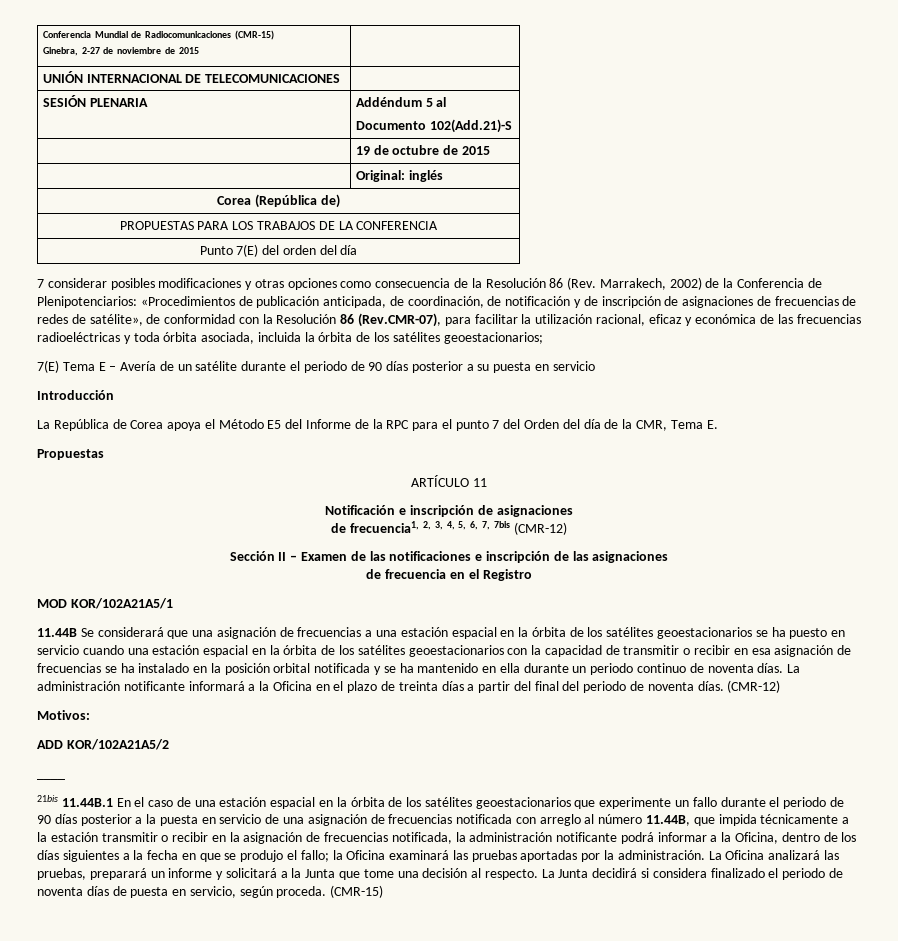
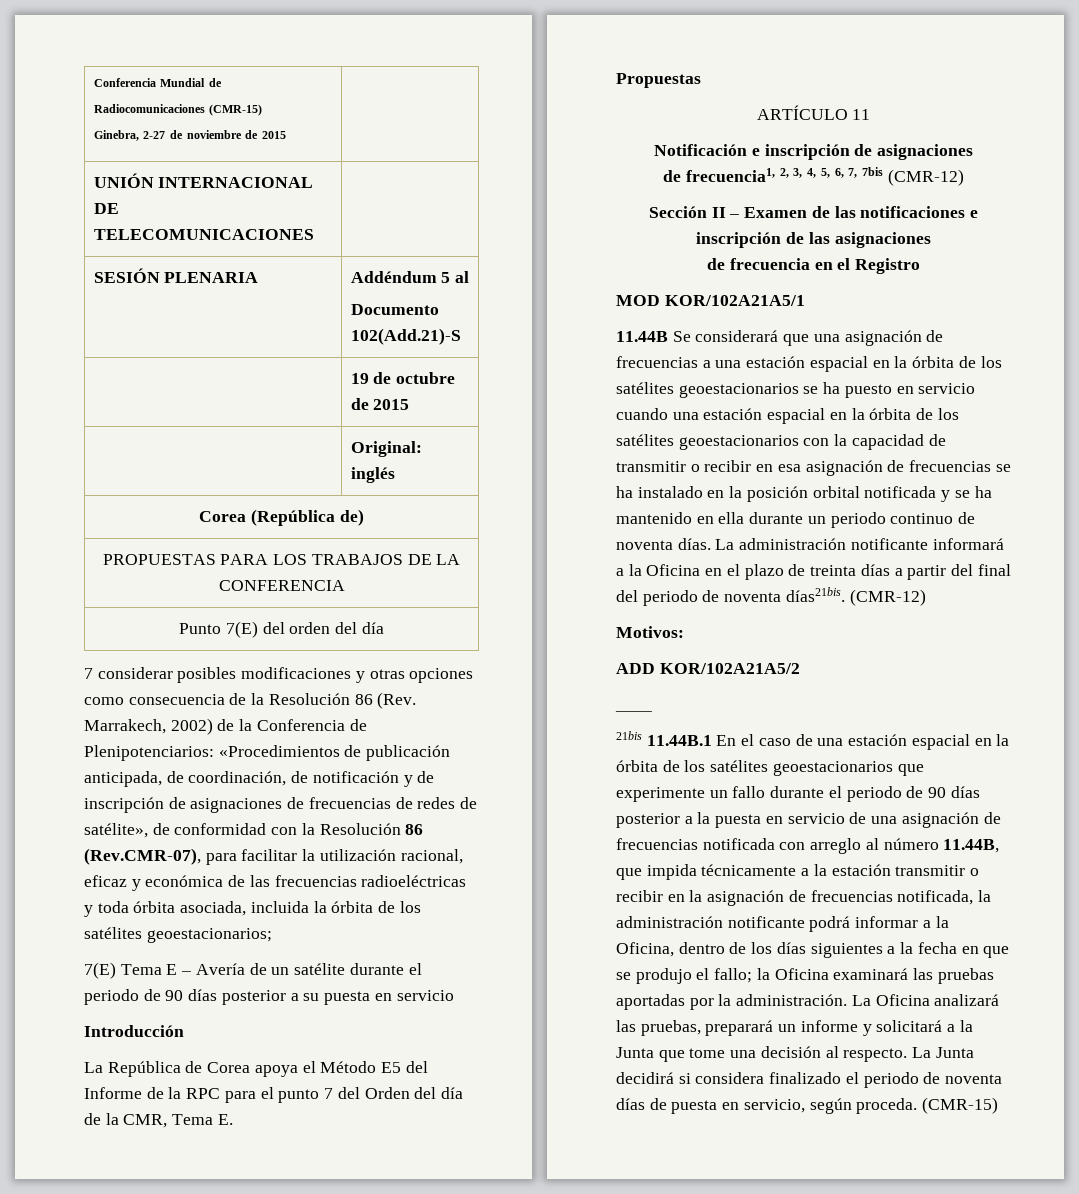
[697,681,724,691] días. -> [785,587,845,602] días21bis.

